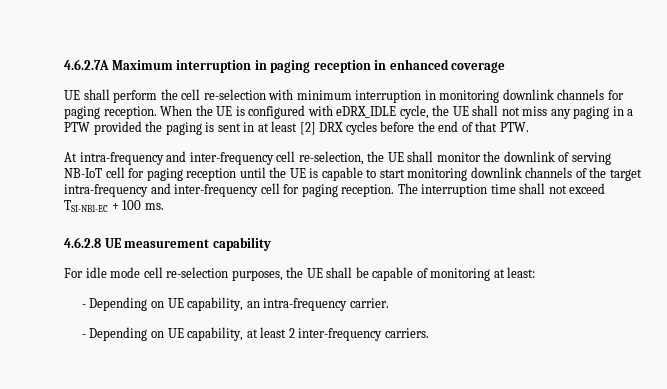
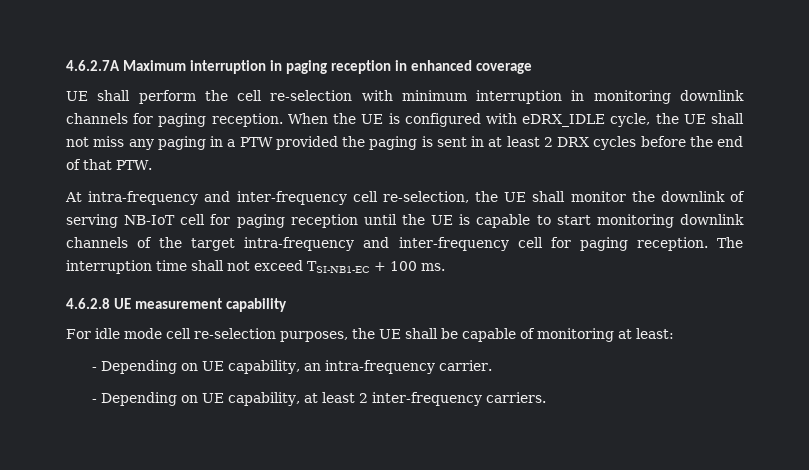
[299,122,316,135] [2] -> [543,137,553,147] 2

